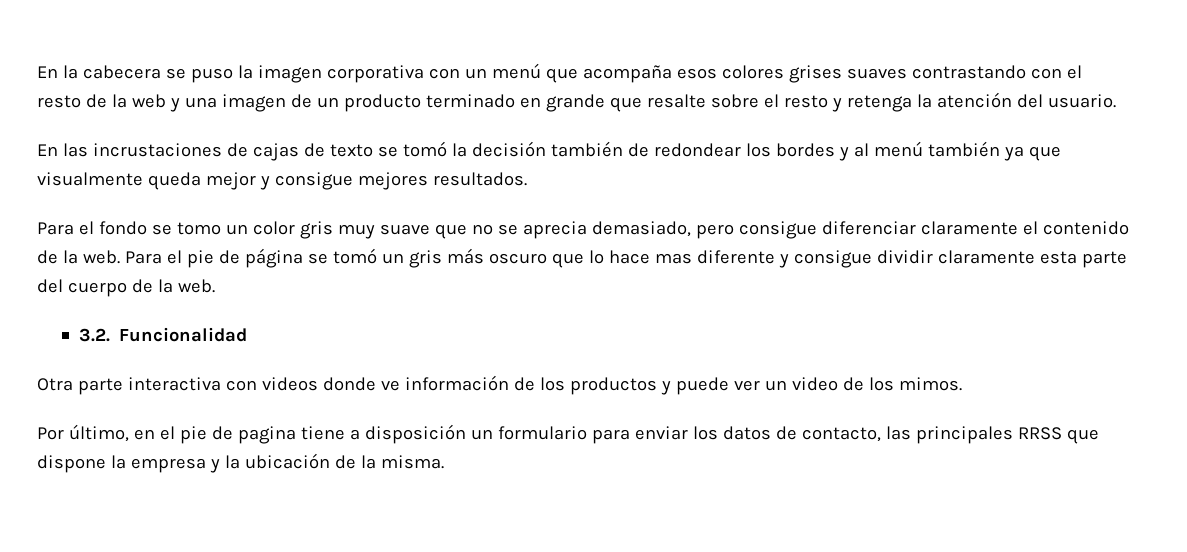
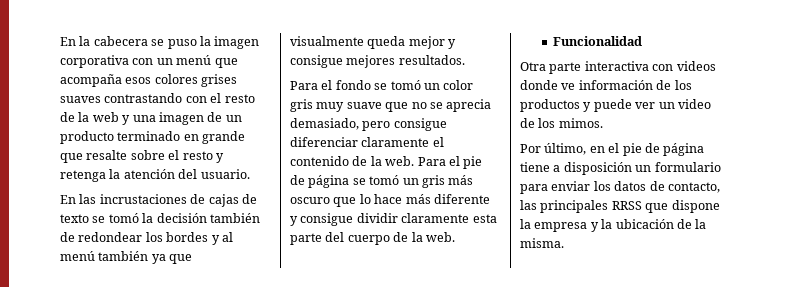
[176,222,221,235] tomo -> [390,80,421,90] tomó
[654,253,692,264] mas -> [405,194,431,204] más
[78,328,110,342] 3.2. -> (455, 237) none
[237,426,296,444] pagina -> [663,143,705,156] página

